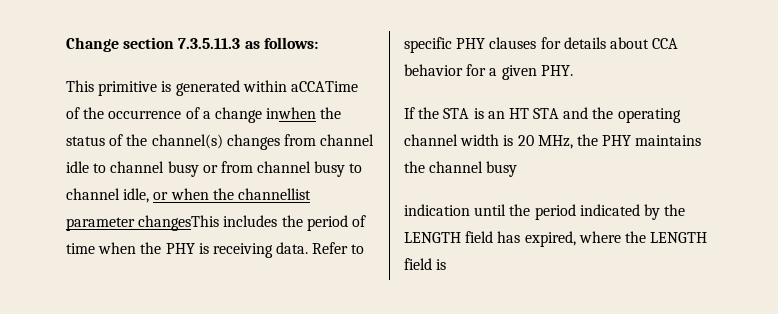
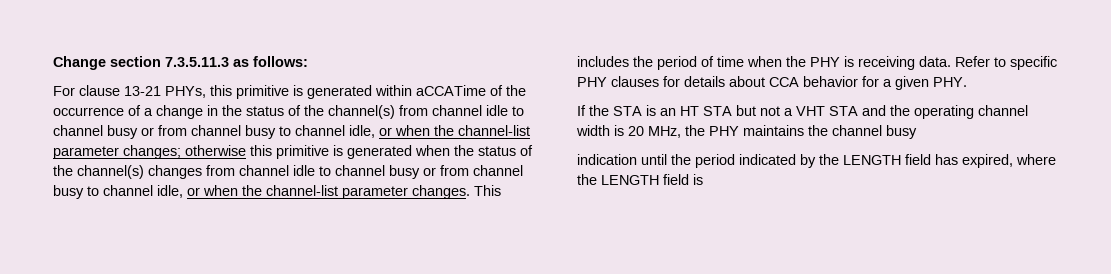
[66,80,94,92] This -> [53,85,232,98] For clause 13-21 PHYs, this
[266,107,317,119] inwhen -> [207,105,524,119] [53,125,530,139] [53,145,450,159] in the status of the channel(s) from channel idle to channel busy or from channel busy to channel idle, or when the channel-list parameter changes; otherwise this primitive is generated when
[237,188,311,200] [66,215,220,231] channellist parameter changesThis -> [266,185,501,199] channel-list parameter changes. This
(560, 113) none -> [736,105,858,116] but not a VHT STA

